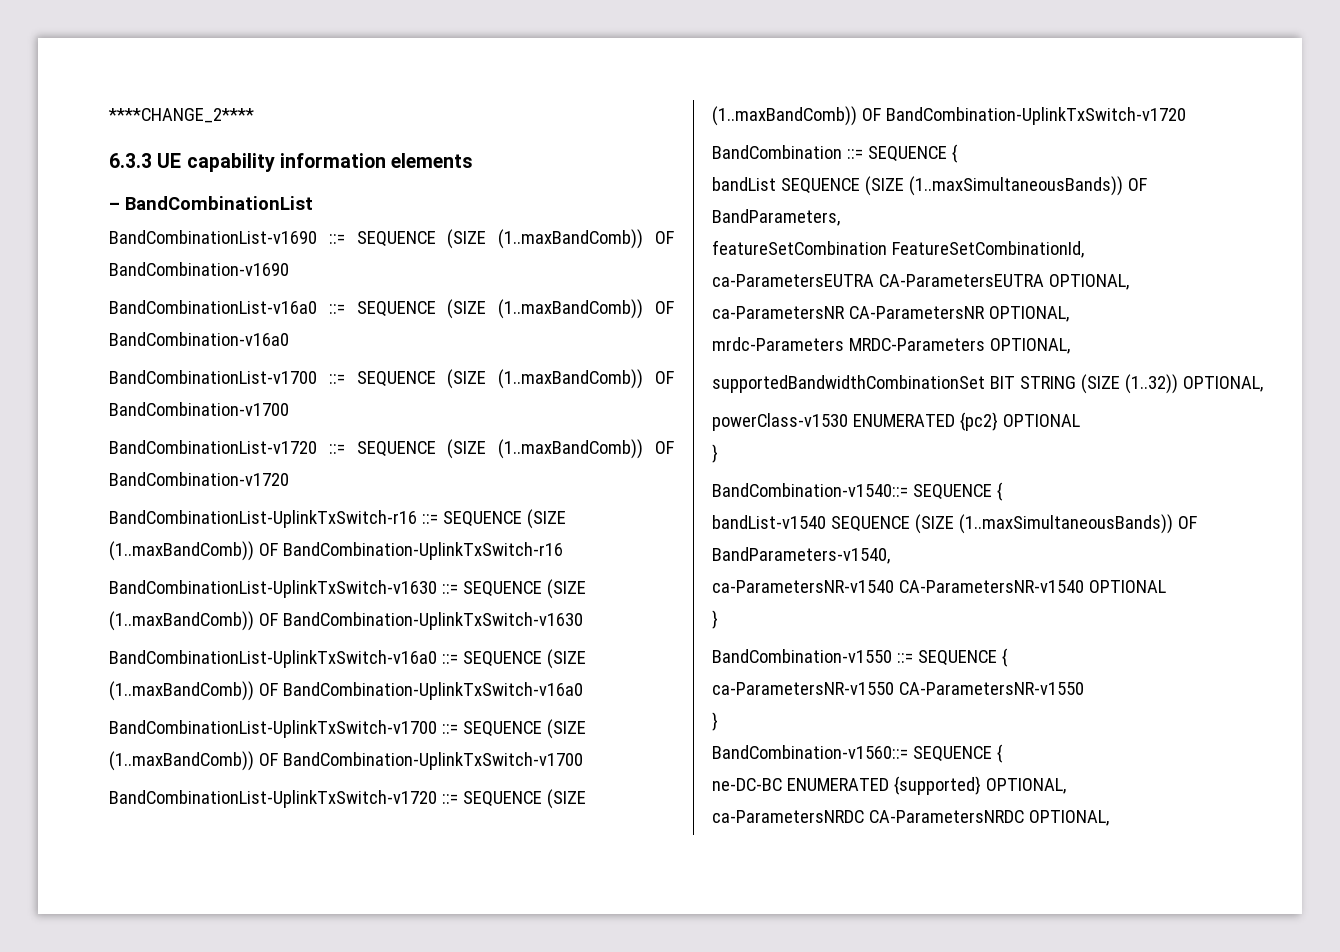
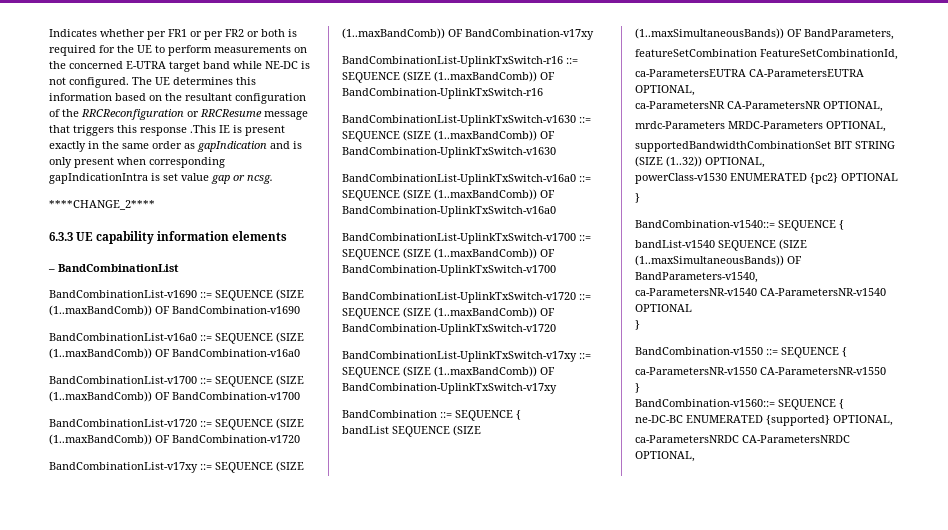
(108, 115) none -> [49,29,297,40] [49,45,307,56] [49,61,310,72] [49,77,256,88] [49,93,306,104] [49,109,308,120] [49,125,285,136] [49,141,302,152] [49,157,225,168] [49,173,273,184] Indicates whether per FR1 or per FR2 or both is required for the UE to perform measurements on the concerned E-UTRA target band while NE-DC is not configured. The UE determines this information based on the resultant configuration of the RRCReconfiguration or RRCResume message that triggers this response .This IE is present exactly in the same order as gapIndication and is only present when corresponding gapIndicationIntra is set value gap or ncsg. //
(289, 479) none -> [49,461,304,473] [342,28,594,40] // BandCombinationList-v17xy ::= SEQUENCE (SIZE (1..maxBandComb)) OF BandCombination-v17xy
(1186, 116) none -> [342,351,591,362] [342,366,555,378] [342,383,557,394] // BandCombinationList-UplinkTxSwitch-v17xy ::= SEQUENCE (SIZE (1..maxBandComb)) OF BandCombination-UplinkTxSwitch-v17xy

